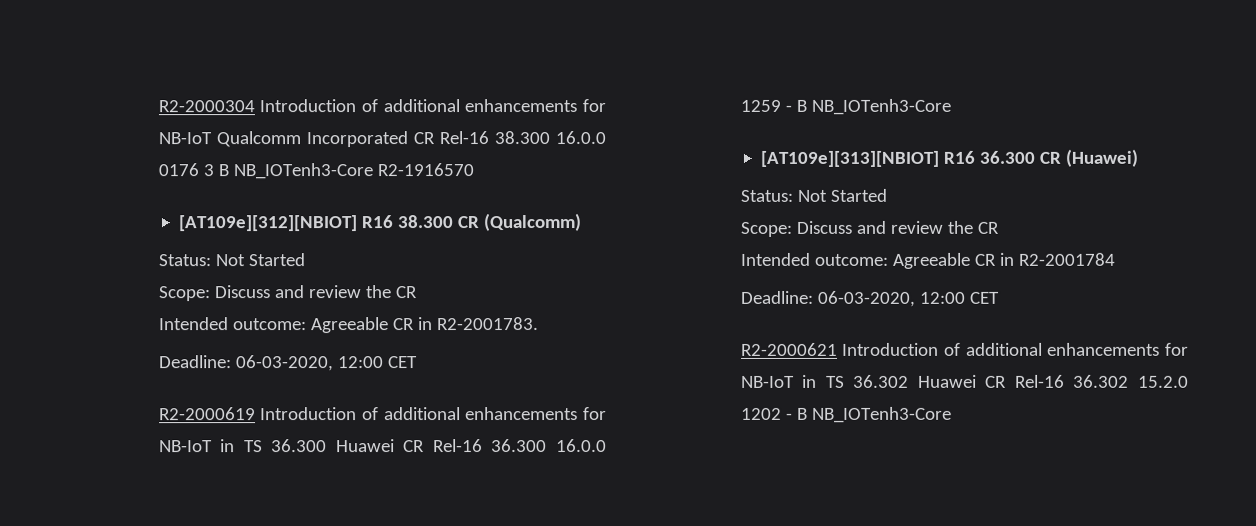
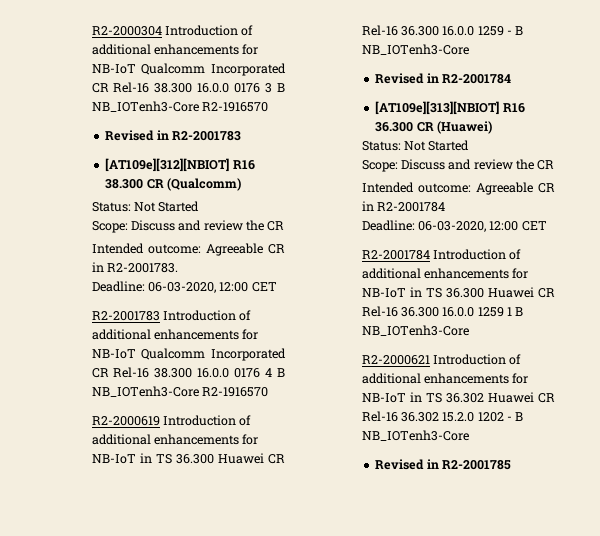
(474, 170) none -> [105,130,242,141] // Revised in R2-2001783
(418, 362) none -> [91,310,252,321] [91,329,259,340] [91,348,286,361] [91,367,286,378] [91,386,268,397] // R2-2001783 Introduction of additional enhancements for NB-IoT Qualcomm Incorporated CR Rel-16 38.300 16.0.0 0176 4 B NB_IOTenh3-Core R2-1916570
(951, 106) none -> [375,73,512,84] // Revised in R2-2001784
(1000, 297) none -> [361,249,522,260] [361,268,529,279] [361,287,555,298] [361,306,524,317] [361,325,469,336] // R2-2001784 Introduction of additional enhancements for NB-IoT in TS 36.300 Huawei CR Rel-16 36.300 16.0.0 1259 1 B NB_IOTenh3-Core
(952, 414) none -> [375,459,512,470] // Revised in R2-2001785

